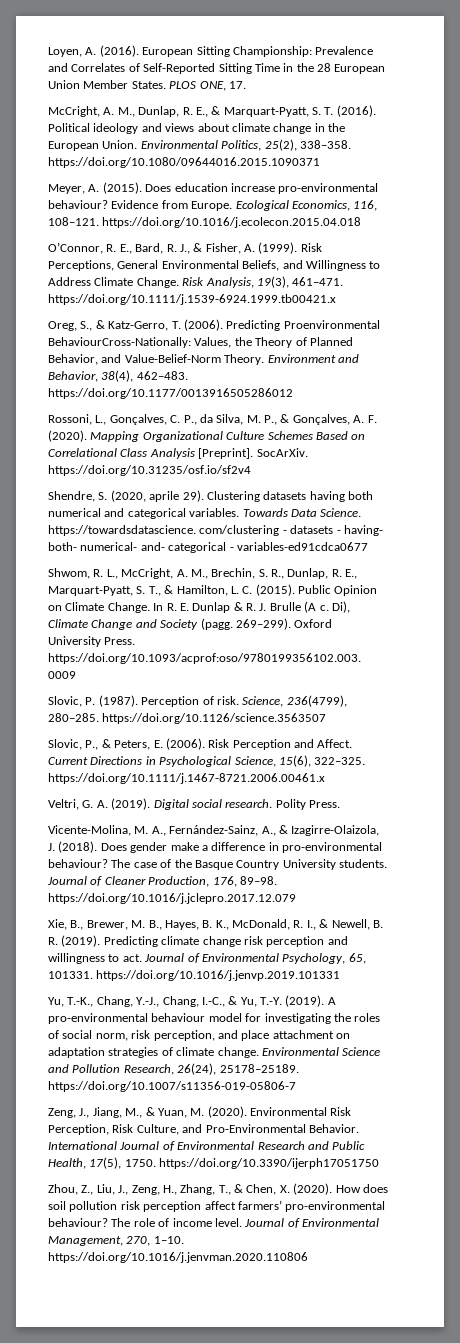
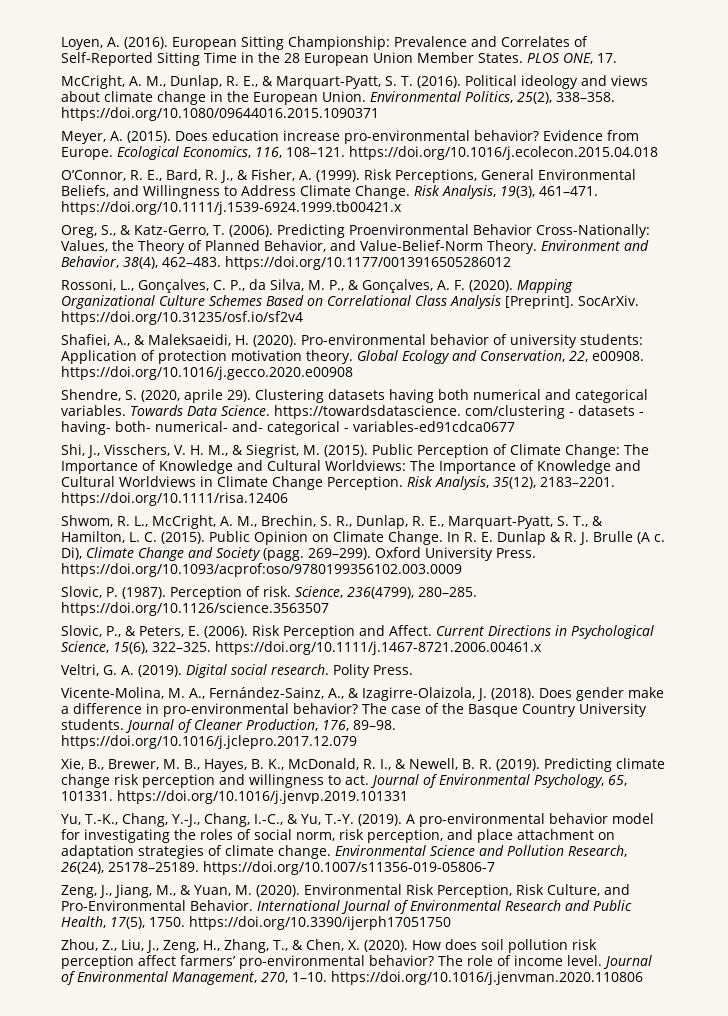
[48,200,108,209] behaviour? -> [474,130,539,141] behavior?
[48,337,191,348] BehaviourCross-Nationally: -> [473,224,650,238] Behavior Cross-Nationally:
(251, 470) none -> [61,334,643,348] [61,350,644,364] [61,366,353,380] // Shafiei, A., & Maleksaeidi, H. (2020). Pro-environmental behavior of university students: Application of protection motivation theory. Global Ecology and Conservation, 22, e00908. https://doi.org/10.1016/j.gecco.2020.e00908
(368, 546) none -> [61,444,649,458] [61,460,641,474] [61,476,615,490] [61,492,288,506] // Shi, J., Visschers, V. H. M., & Siegrist, M. (2015). Public Perception of Climate Change: The Importance of Knowledge and Cultural Worldviews: The Importance of Knowledge and Cultural Worldviews in Climate Change Perception. Risk Analysis, 35(12), 2183–2201. https://doi.org/10.1111/risa.12406
[48,859,108,868] behaviour? -> [293,703,358,714] behavior?
[151,1013,206,1022] behaviour -> [549,813,608,824] behavior
[48,1218,108,1227] behaviour? -> [369,955,434,966] behavior?

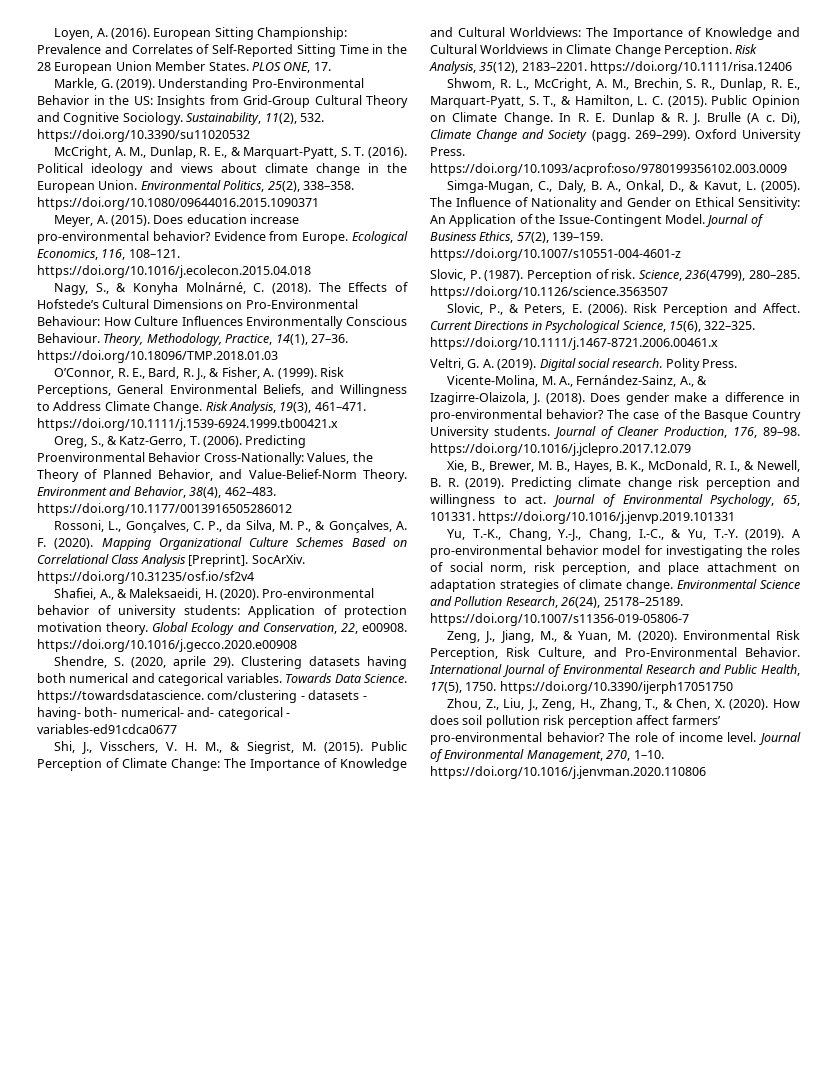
(617, 58) none -> [54,78,364,91] [37,95,408,108] [37,112,324,125] [37,129,250,142] // Markle, G. (2019). Understanding Pro-Environmental Behavior in the US: Insights from Grid-Group Cultural Theory and Cognitive Sociology. Sustainability, 11(2), 532. https://doi.org/10.3390/su11020532
(658, 153) none -> [54,282,409,295] [37,299,358,309] [37,316,407,329] [37,333,348,346] [37,350,278,363] // Nagy, S., & Konyha Molnárné, C. (2018). The Effects of Hofstede’s Cultural Dimensions on Pro-Environmental Behaviour: How Culture Influences Environmentally Conscious Behaviour. Theory, Methodology, Practice, 14(1), 27–36. https://doi.org/10.18096/TMP.2018.01.03
(462, 570) none -> [447,180,800,193] [430,197,800,210] [430,214,764,227] [430,231,604,243] [430,248,681,261] // Simga-Mugan, C., Daly, B. A., Onkal, D., & Kavut, L. (2005). The Influence of Nationality and Gender on Ethical Sensitivity: An Application of the Issue-Contingent Model. Journal of Business Ethics, 57(2), 139–159. https://doi.org/10.1007/s10551-004-4601-z

